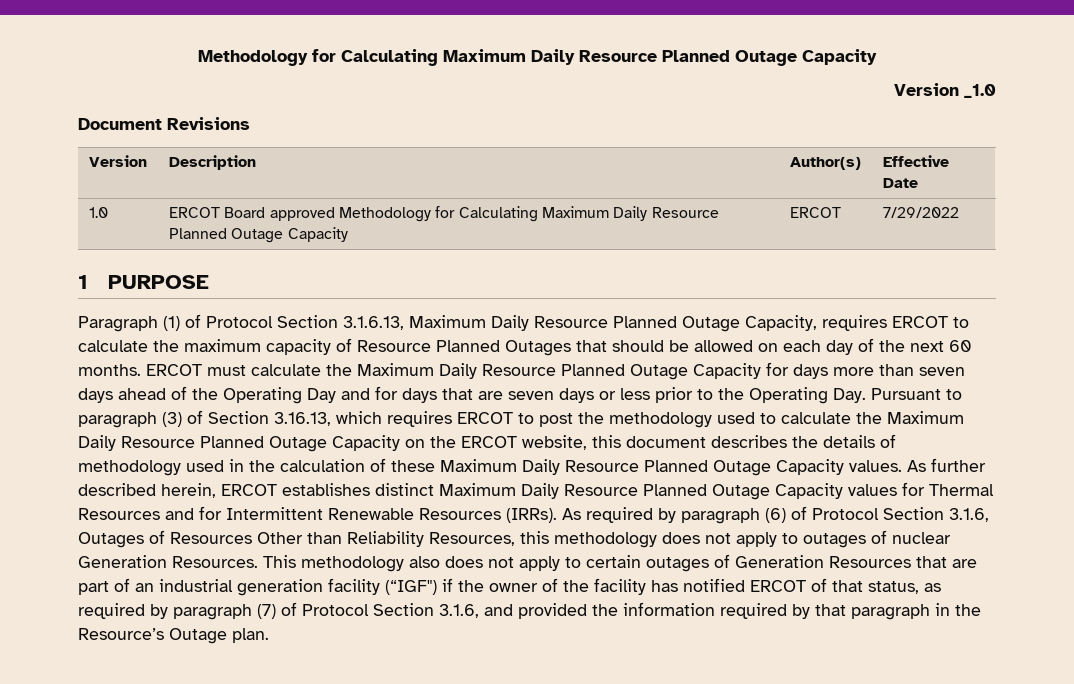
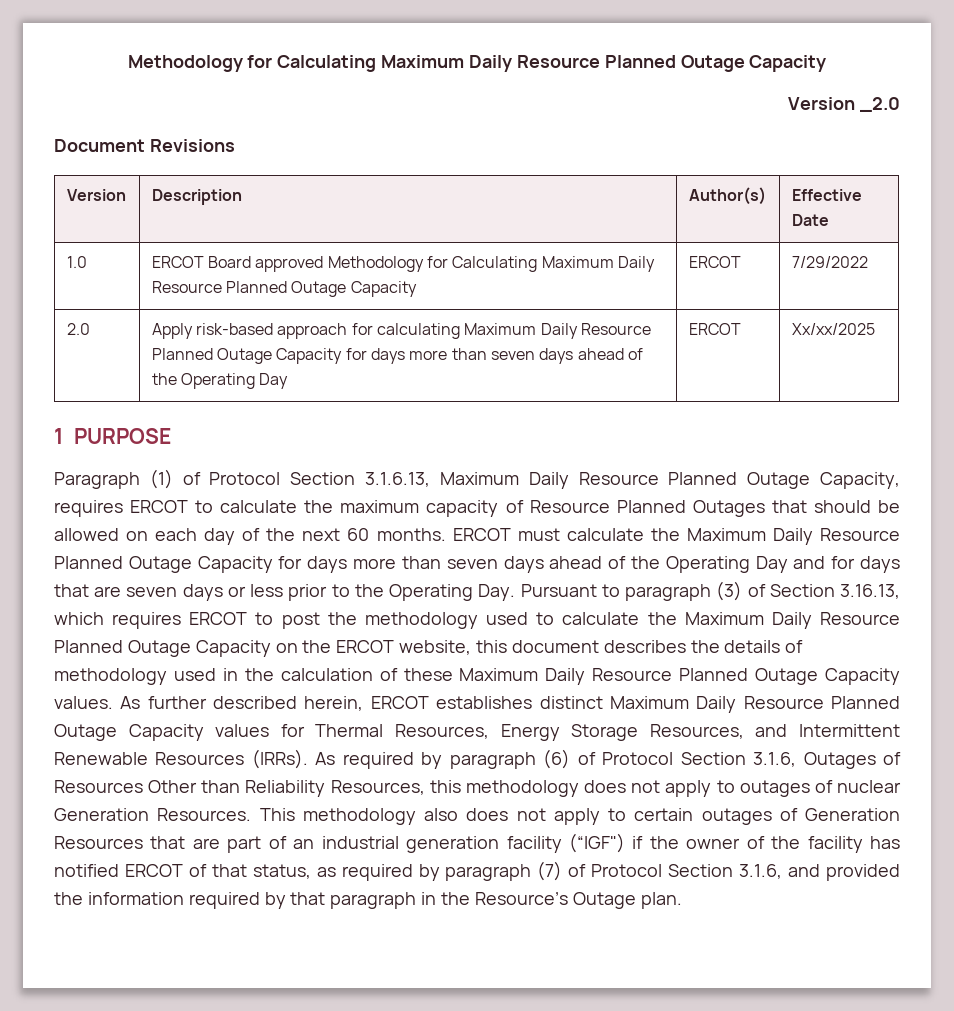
[964,84,996,98] _1.0 -> [860,97,900,112] _2.0
(959, 212) none -> [66,323,90,335] [151,323,651,339] [151,348,643,364] [151,373,289,389] [688,323,741,335] [791,323,875,335] // 2.0 | Apply risk-based approach for calculating Maximum Daily Resource Planned Outage Capacity for days more than seven days ahead of the Operating Day | ERCOT | Xx/xx/2025
[78,506,222,520] Resources and for -> [395,724,788,741] Resources, Energy Storage Resources, and

